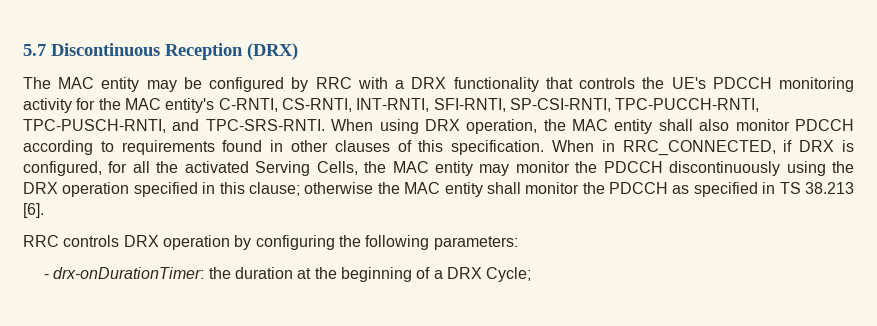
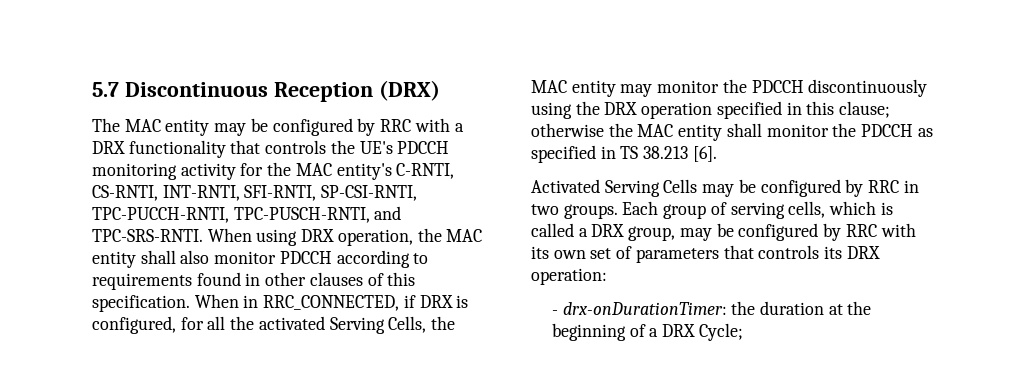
[23,235,518,250] RRC controls DRX operation by configuring the following parameters: -> [531,179,919,197] [531,201,893,219] [531,223,916,241] [531,245,880,263] [531,268,607,285] Activated Serving Cells may be configured by RRC in two groups. Each group of serving cells, which is called a DRX group, may be configured by RRC with its own set of parameters that controls its DRX operation:

